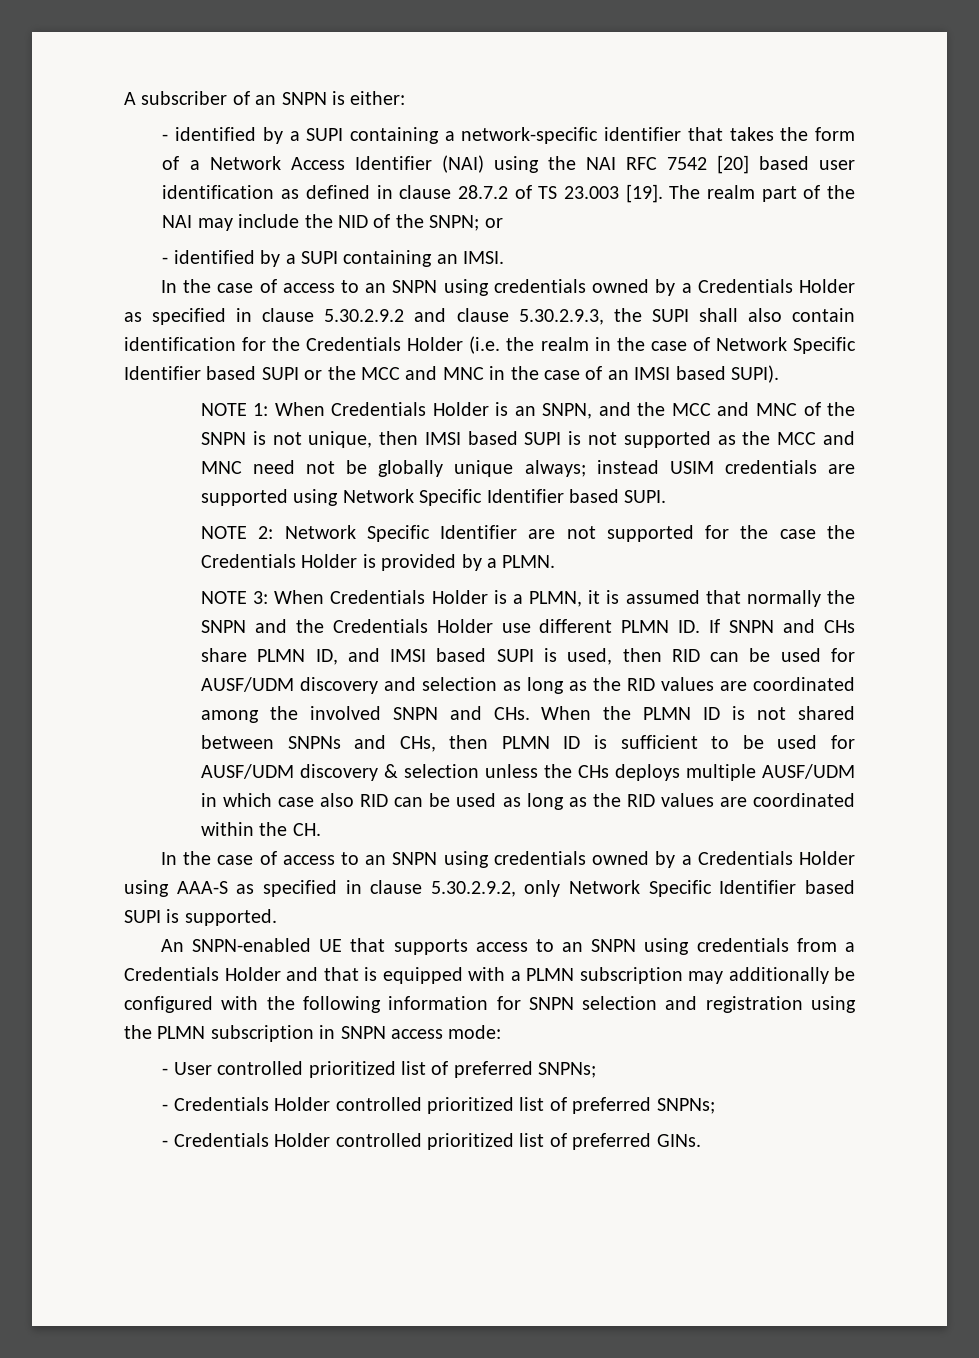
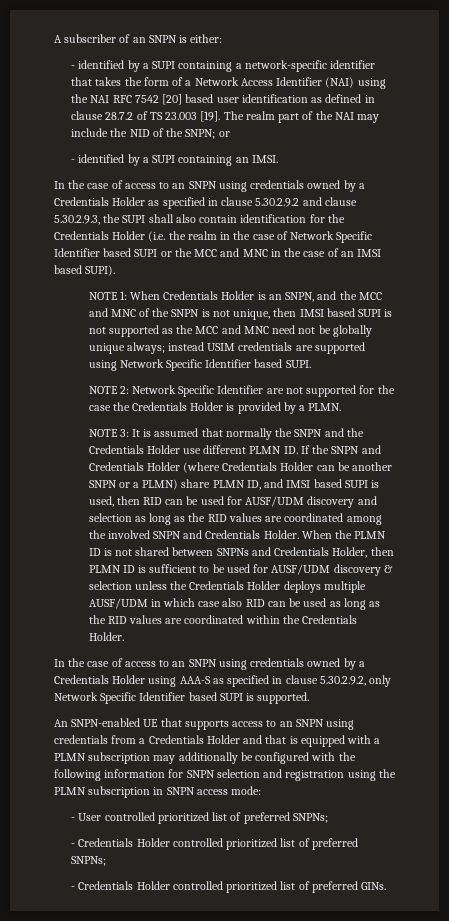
[274,590,601,607] When Credentials Holder is a PLMN, it -> [131,429,140,437] It
[729,619,855,633] SNPN and CHs -> [312,445,381,454] [88,462,393,473] [88,479,179,490] the SNPN and Credentials Holder (where Credentials Holder can be another SNPN or a PLMN)
[493,707,530,720] CHs. -> [205,530,299,539] Credentials Holder.
[399,736,436,752] CHs, -> [274,547,368,558] Credentials Holder,
[577,765,609,778] CHs -> [189,581,281,590] Credentials Holder
[292,823,321,836] CH. -> [302,615,358,624] [88,632,124,641] Credentials Holder.

